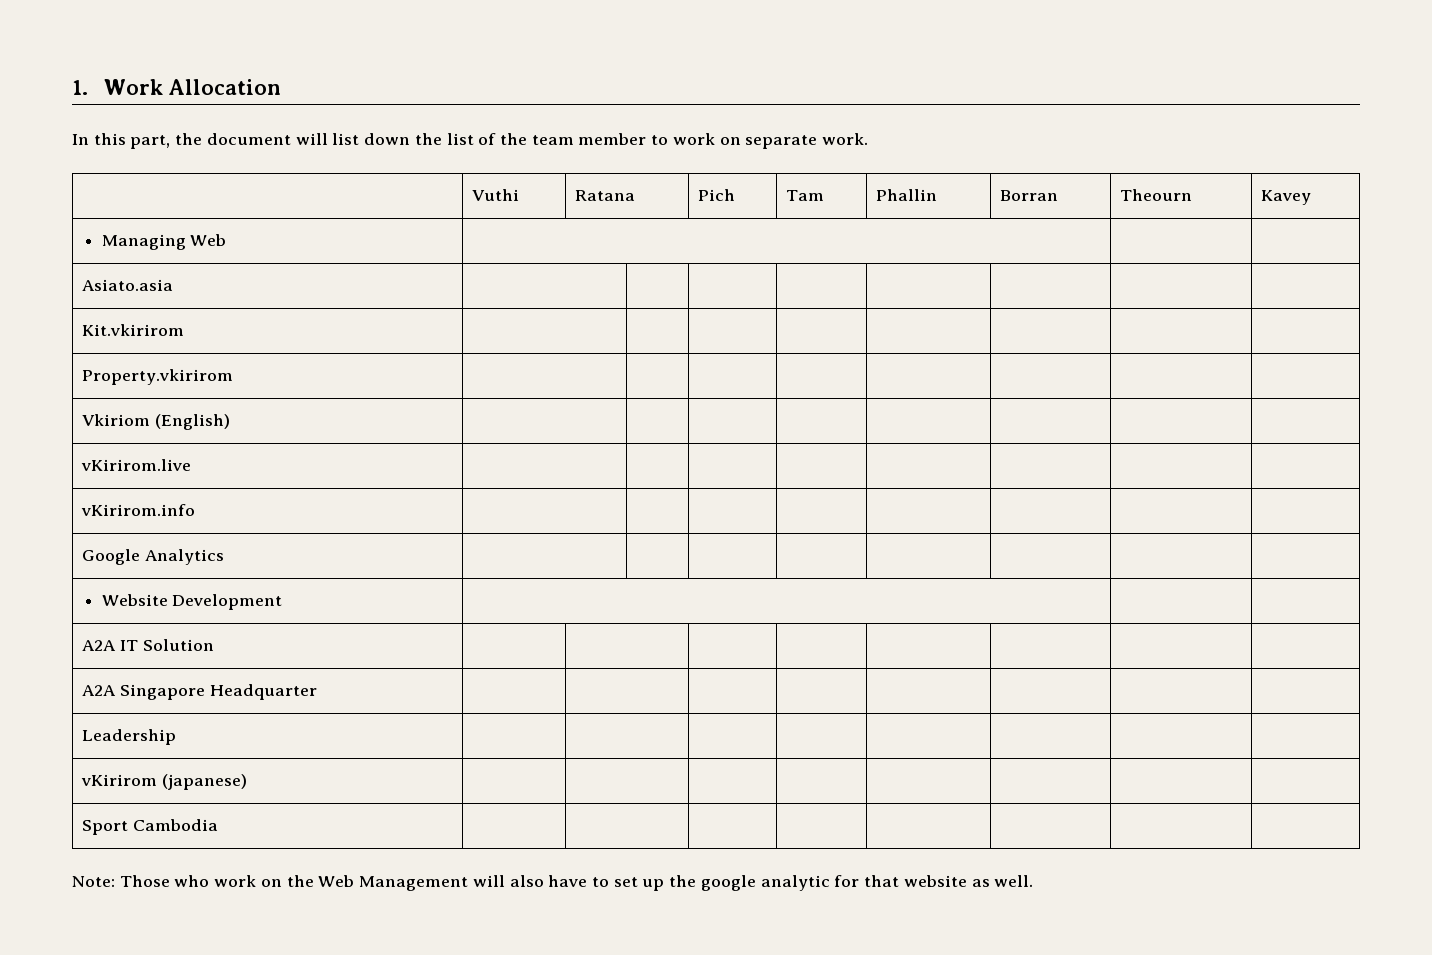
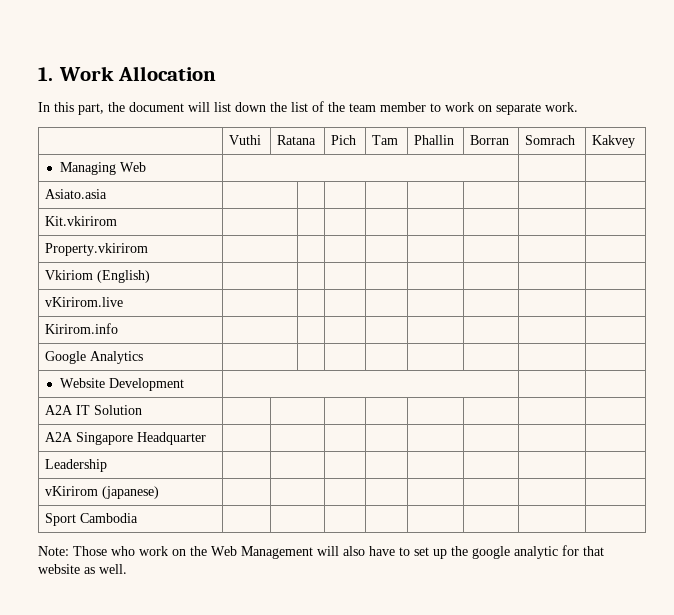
[1120,189,1193,201] [1261,190,1312,205] Theourn | Kavey -> [524,135,575,145] [591,135,635,148] Somrach | Kakvey
[81,504,196,516] vKirirom.info -> [44,323,118,334] Kirirom.info

